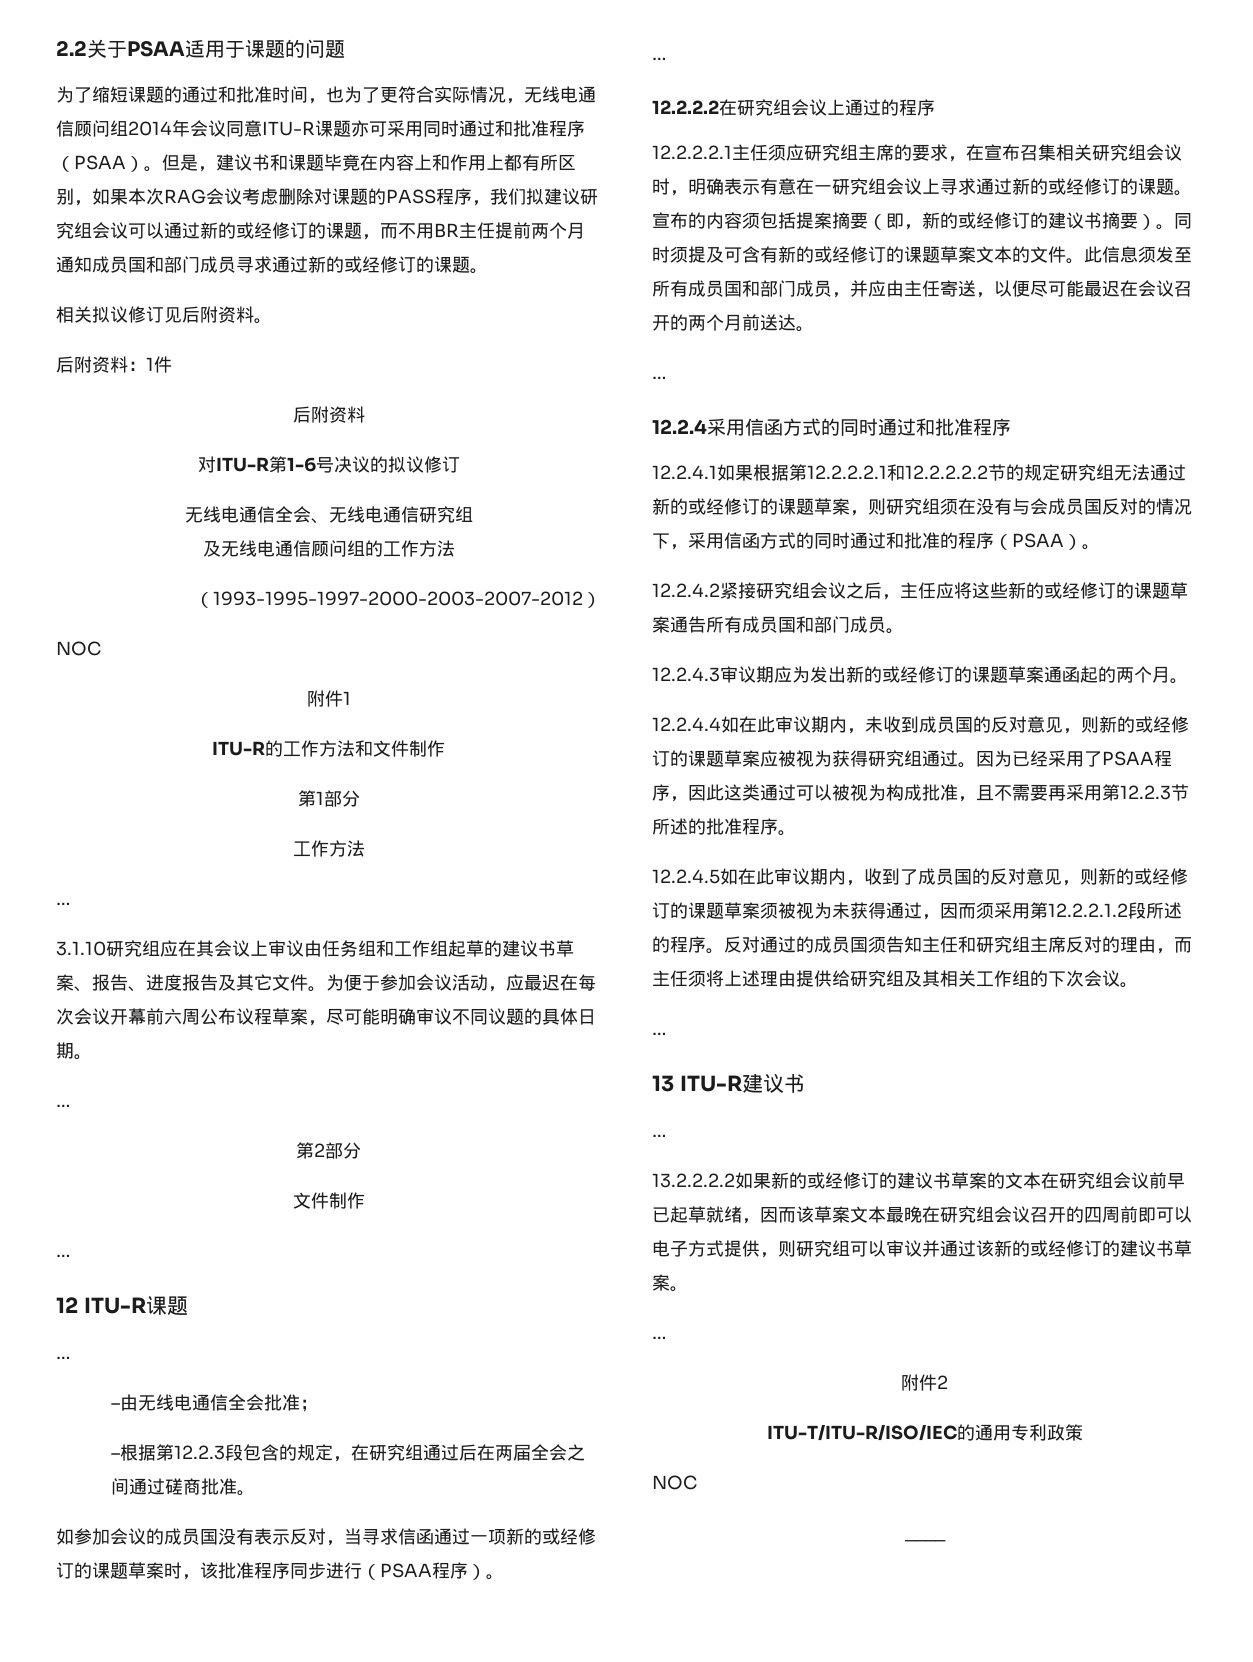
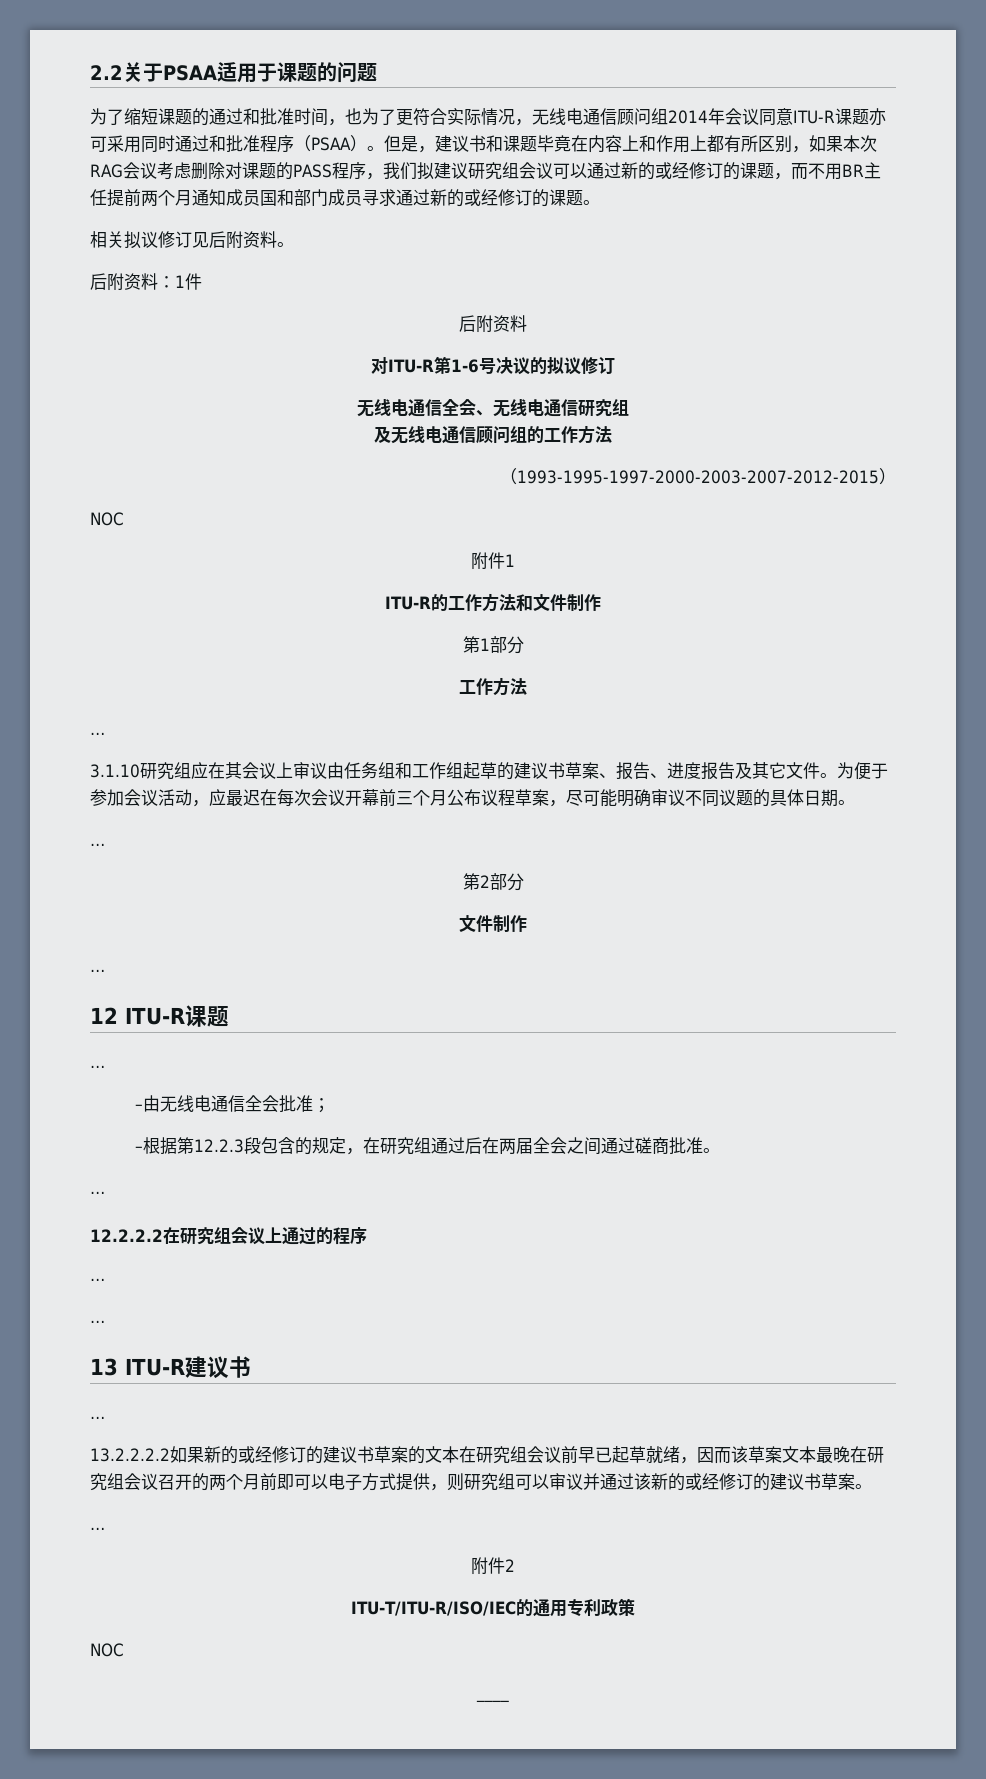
[213,591,583,606] 1993-1995-1997-2000-2003-2007-2012 -> [517,470,879,484] 1993-1995-1997-2000-2003-2007-2012-2015
[164,1008,200,1025] 六周 -> [396,790,447,806] 三个月
[56,1528,596,1546] [56,1562,504,1580] // 如参加会议的成员国没有表示反对，当寻求信函通过一项新的或经修订的课题草案时，该批准程序同步进行（PSAA程序）。 -> (721, 1150) none
[652,144,1182,162] [652,178,1192,196] [652,212,1192,230] [652,246,1192,264] [652,280,1192,298] [652,314,814,332] [652,376,667,379] [652,418,1011,436] [652,464,1186,481] [652,498,1192,516] [652,532,1100,550] [652,582,1188,600] [652,616,904,634] [652,666,1188,684] [652,716,1189,734] [652,750,1172,768] [652,784,1189,802] [652,818,796,836] [652,868,1188,886] [652,902,1182,920] [652,936,1192,954] [652,970,1138,988] 12.2.2.2.1主任须应研究组主席的要求，在宣布召集相关研究组会议时，明确表示有意在一研究组会议上寻求通过新的或经修订的课题。宣布的内容须包括提案摘要（即，新的或经修订的建议书摘要）。同时须提及可含有新的或经修订的课题草案文本的文件。此信息须发至所有成员国和部门成员，并应由主任寄送，以便尽可能最迟在会议召开的两个月前送达。 // … // 12.2.4采用信函方式的同时通过和批准程序 // 12.2.4.1如果根据第12.2.2.2.1和12.2.2.2.2节的规定研究组无法通过新的或经修订的课题草案，则研究组须在没有与会成员国反对的情况下，采用信函方式的同时通过和批准的程序（PSAA）。 // 12.2.4.2紧接研究组会议之后，主任应将这些新的或经修订的课题草案通告所有成员国和部门成员。 // 12.2.4.3审议期应为发出新的或经修订的课题草案通函起的两个月。 // 12.2.4.4如在此审议期内，未收到成员国的反对意见，则新的或经修订的课题草案应被视为获得研究组通过。因为已经采用了PSAA程序，因此这类通过可以被视为构成批准，且不需要再采用第12.2.3节所述的批准程序。 // 12.2.4.5如在此审议期内，收到了成员国的反对意见，则新的或经修订的课题草案须被视为未获得通过，因而须采用第12.2.2.1.2段所述的程序。反对通过的成员国须告知主任和研究组主席反对的理由，而主任须将上述理由提供给研究组及其相关工作组的下次会议。 -> [90,1278,105,1281] …
[1084,1206,1120,1223] 四周 -> [209,1474,260,1490] 两个月

